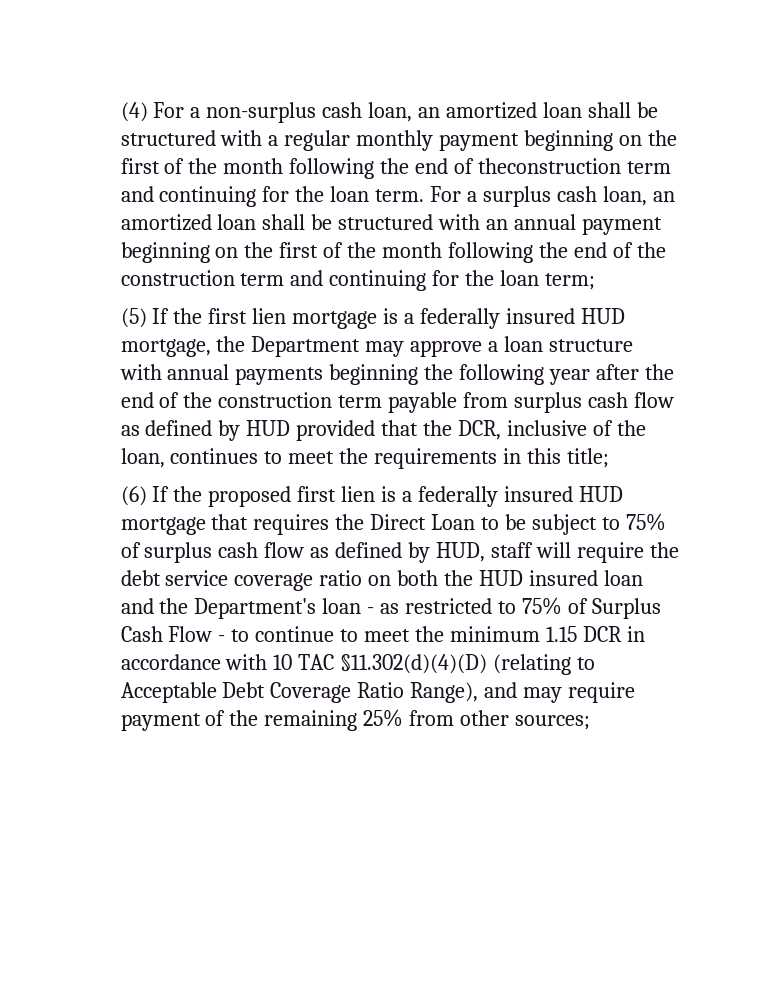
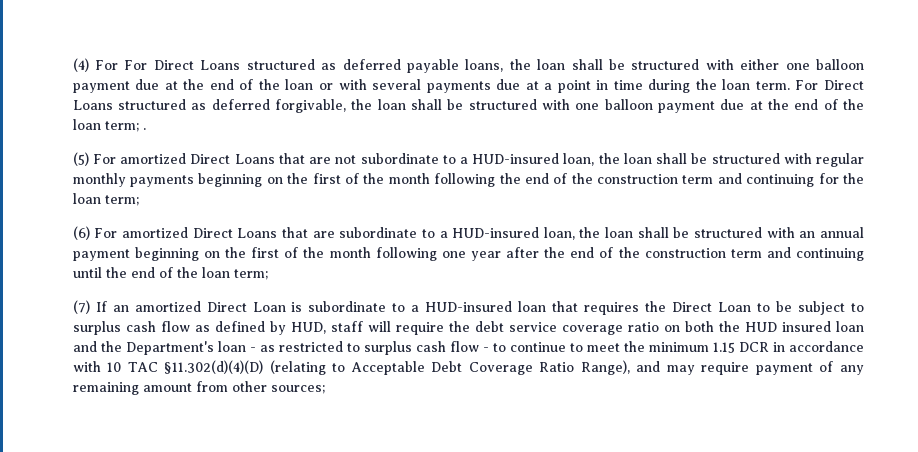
[190,102,658,123] [120,130,678,151] [120,158,672,179] [120,186,675,207] [120,214,663,235] a non-surplus cash loan, an amortized loan shall be structured with a regular monthly payment beginning on the first of the month following the end of theconstruction term and continuing for the loan term. For a surplus cash loan, an amortized loan shall be structured with an annual payment -> [124,59,864,73] [72,79,864,93] [72,99,864,113] [72,119,146,132] [72,152,865,167] [72,173,195,187] For Direct Loans structured as deferred payable loans, the loan shall be structured with either one balloon payment due at the end of the loan or with several payments due at a point in time during the loan term. For Direct Loans structured as deferred forgivable, the loan shall be structured with one balloon payment due at the end of the loan term; . // (5) For amortized Direct Loans that are not subordinate to a HUD-insured loan, the loan shall be structured with regular monthly payments
[120,308,625,329] [120,336,634,357] [119,364,545,385] (5) If the first lien mortgage is a federally insured HUD mortgage, the Department may approve a loan structure with annual payments beginning the following -> [72,226,865,240] [72,247,466,261] (6) For amortized Direct Loans that are subordinate to a HUD-insured loan, the loan shall be structured with an annual payment beginning on the first of the month following one
[388,392,675,413] [120,420,646,441] [120,448,610,469] [120,486,623,507] [120,517,206,535] payable from surplus cash flow as defined by HUD provided that the DCR, inclusive of the loan, continues to meet the requirements in this title; // (6) If the proposed first lien is a federally insured HUD mortgage -> [766,247,864,261] [72,267,268,280] [72,300,547,314] and continuing until the end of the loan term; // (7) If an amortized Direct Loan is subordinate to a HUD-insured loan
[625,513,666,531] [120,542,141,558] 75% of -> (865, 307) none
[522,597,661,619] [120,626,213,642] 75% of Surplus Cash Flow -> [363,341,479,355] surplus cash flow
[229,709,404,731] the remaining 25% -> [840,365,865,375] [72,382,192,395] any remaining amount

